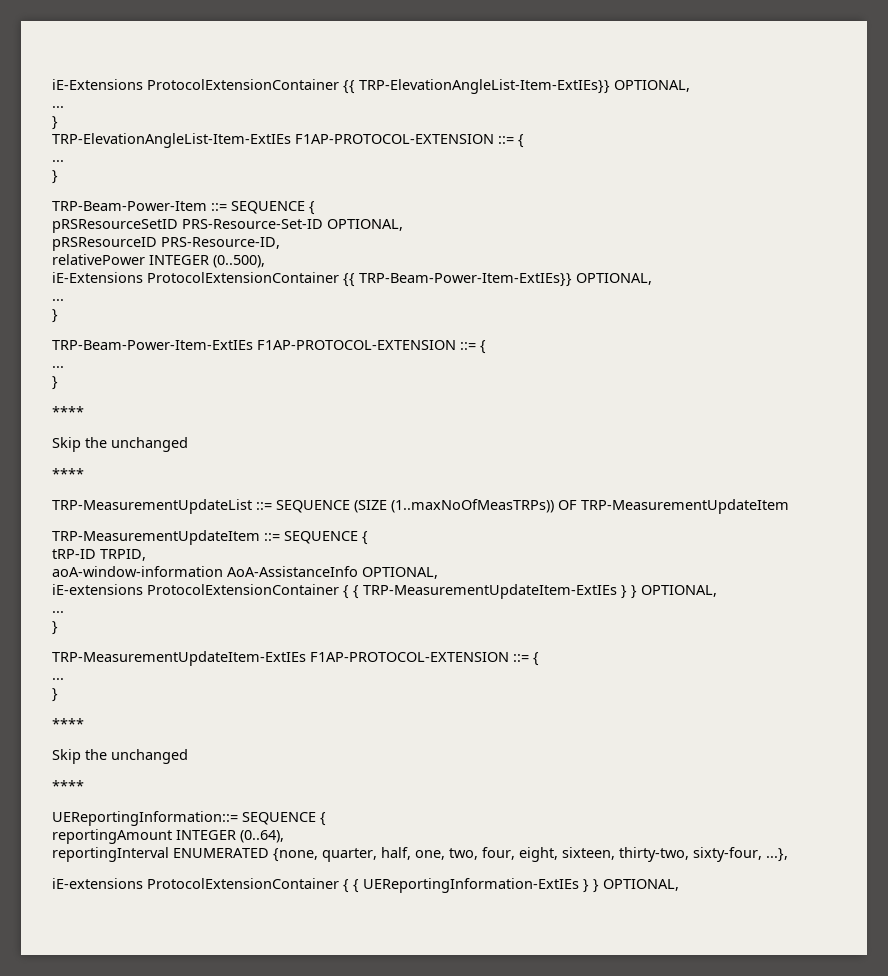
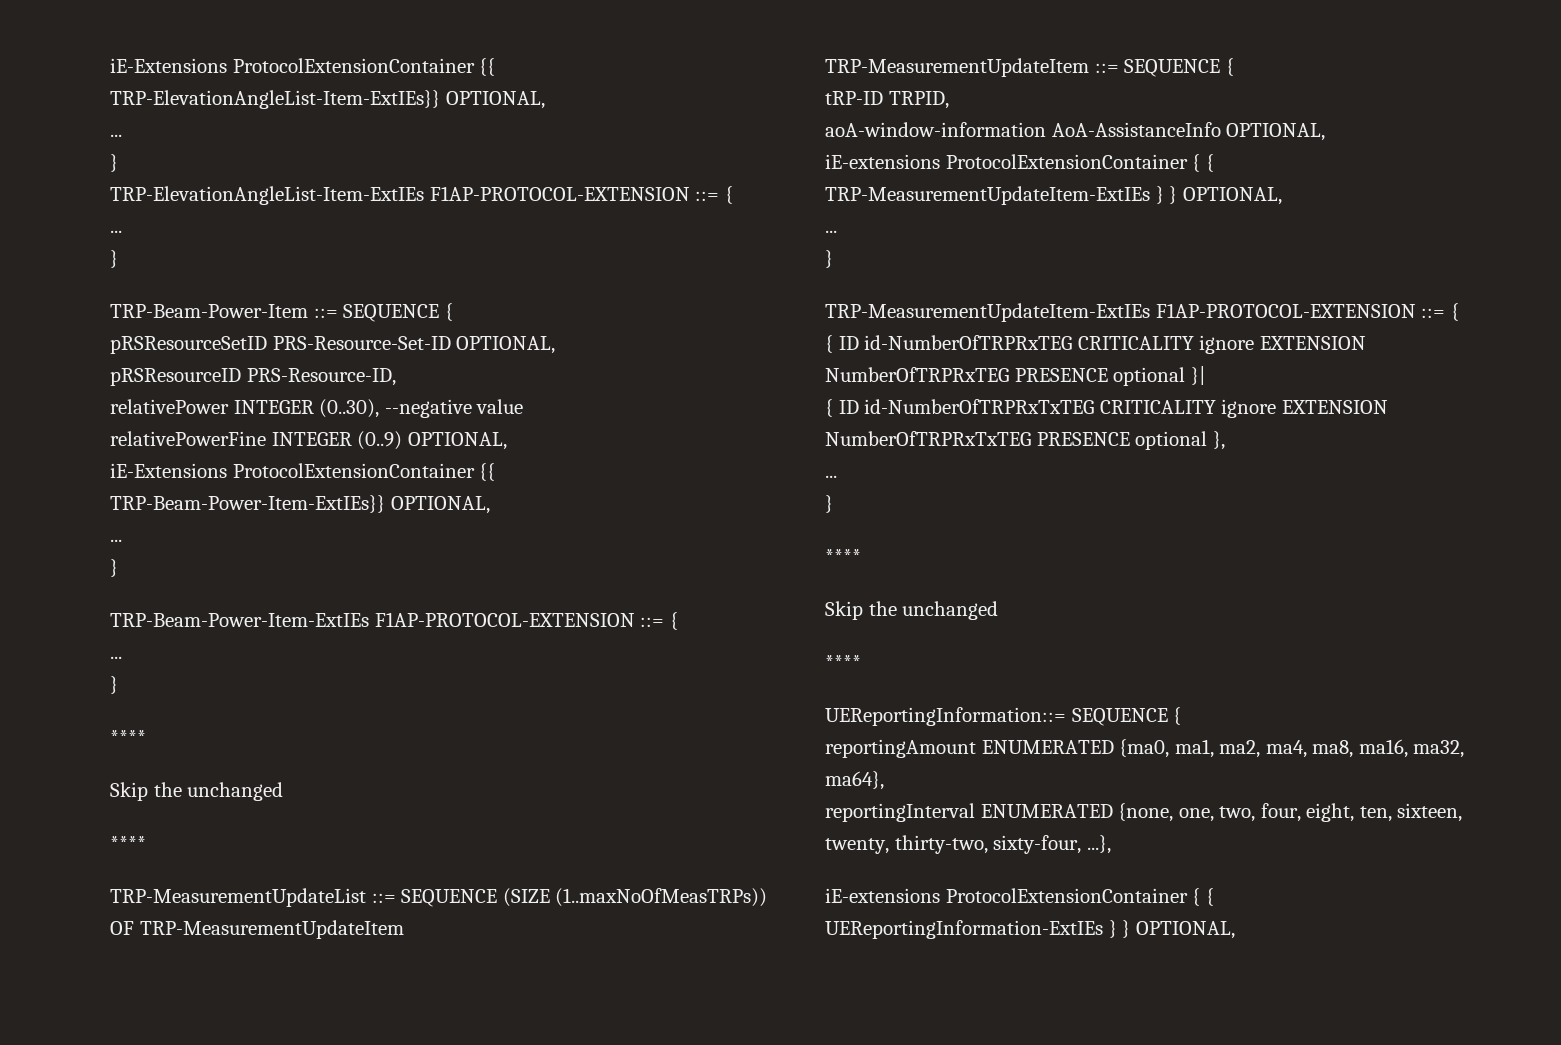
[213,255,265,268] (0..500), -> [319,399,524,418] [110,431,507,450] (0..30), --negative value // relativePowerFine INTEGER (0..9) OPTIONAL,
(539, 659) none -> [825,335,1366,354] [825,366,1206,386] [825,399,1388,418] [825,431,1225,450] // { ID id-NumberOfTRPRxTEG CRITICALITY ignore EXTENSION NumberOfTRPRxTEG PRESENCE optional }| // { ID id-NumberOfTRPRxTxTEG CRITICALITY ignore EXTENSION NumberOfTRPRxTxTEG PRESENCE optional },
[176,830,284,843] INTEGER (0..64), -> [981,739,1465,758] [825,771,884,790] ENUMERATED {ma0, ma1, ma2, ma4, ma8, ma16, ma32, ma64},
[322,847,411,862] quarter, half, -> (1174, 812) none
[562,847,615,860] sixteen, -> [1359,803,1463,822] [825,838,889,854] ten, sixteen, twenty,

